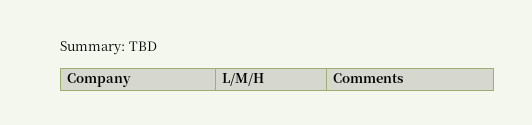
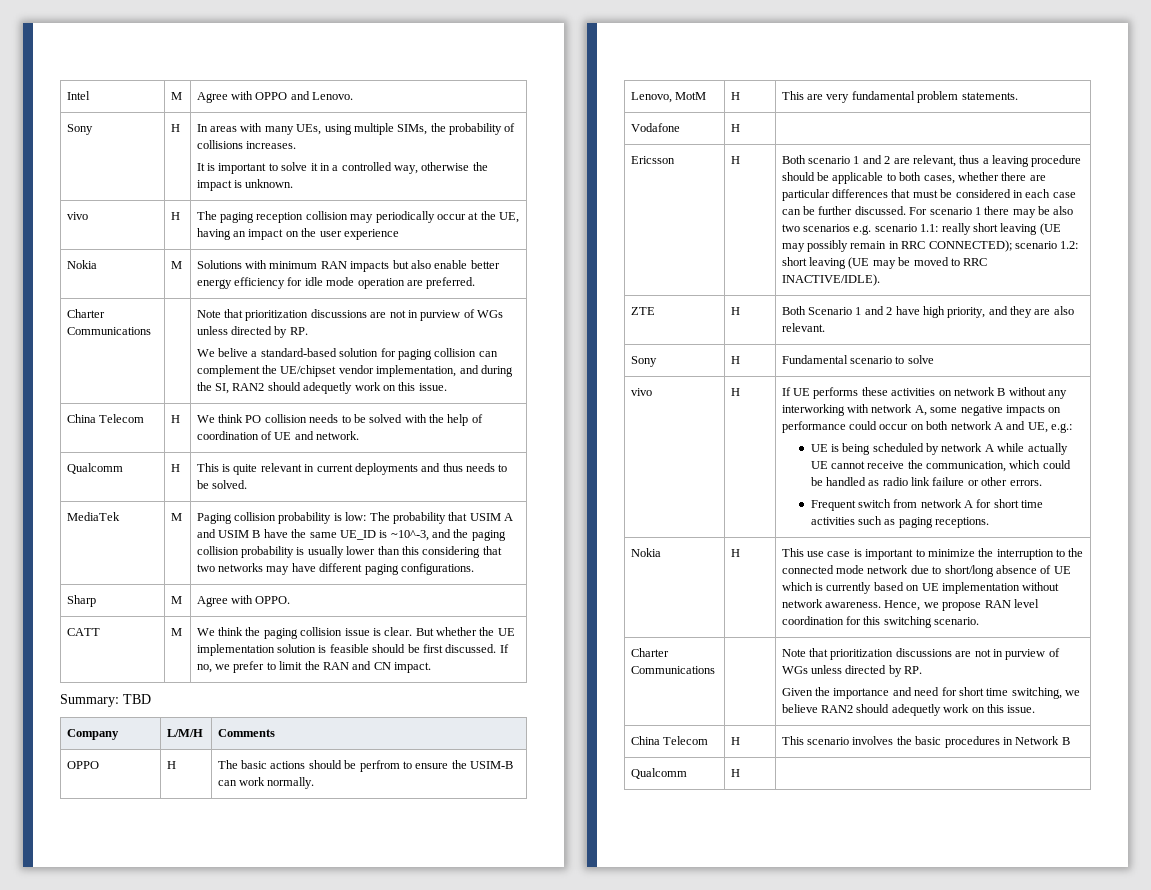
(60, 48) none -> [66,91,90,100] [170,92,182,100] [196,91,354,103] [66,124,93,135] [170,124,180,132] [196,123,516,135] [196,140,297,149] [196,162,488,174] [196,179,294,191] [66,212,88,220] [170,212,180,220] [196,211,520,223] [196,228,399,240] [66,260,97,269] [170,261,182,269] [196,260,500,272] [196,277,476,289] [66,309,105,318] [66,327,151,335] [196,309,504,321] [196,326,308,338] [196,348,498,360] [196,365,513,377] [196,382,447,394] [66,414,145,423] [170,415,180,423] [196,414,483,426] [196,431,360,440] [66,463,123,474] [170,464,180,472] [196,463,508,475] [196,480,248,489] [66,512,120,521] [170,513,182,521] [196,512,514,524] [196,529,506,541] [196,546,502,558] [196,563,474,575] [66,595,96,607] [170,596,182,604] [196,595,291,607] [66,628,100,636] [170,628,182,636] [196,627,515,639] [196,644,509,656] [196,661,432,673] Intel | M | Agree with OPPO and Lenovo. // Sony | H | In areas with many UEs, using multiple SIMs, the probability of collisions increases. // It is important to solve it in a controlled way, otherwise the impact is unknown. // vivo | H | The paging reception collision may periodically occur at the UE, having an impact on the user experience // Nokia | M | Solutions with minimum RAN impacts but also enable better energy efficiency for idle mode operation are preferred. // Charter Communications | | Note that prioritization discussions are not in purview of WGs unless directed by RP. // We belive a standard-based solution for paging collision can complement the UE/chipset vendor implementation, and during the SI, RAN2 should adequetly work on this issue. // China Telecom | H | We think PO collision needs to be solved with the help of coordination of UE and network. // Qualcomm | H | This is quite relevant in current deployments and thus needs to be solved. // MediaTek | M | Paging collision probability is low: The probability that USIM A and USIM B have the same UE_ID is ~10^-3, and the paging collision probability is usually lower than this considering that two networks may have different paging configurations. // Sharp | M | Agree with OPPO. // CATT | M | We think the paging collision issue is clear. But whether the UE implementation solution is feasible should be first discussed. If no, we prefer to limit the RAN and CN impact. //
(404, 78) none -> [66,761,99,769] [166,761,176,769] [217,760,514,772] [217,777,315,789] [630,92,707,103] [730,92,740,100] [781,91,1018,103] [630,123,680,132] [730,124,740,132] [630,156,675,164] [730,156,740,164] [781,155,1082,167] [781,172,1046,184] [781,189,1076,201] [781,206,1074,218] [781,223,1061,235] [781,240,1079,252] [781,257,988,269] [781,274,880,286] [630,307,655,315] [730,307,740,315] [781,306,1074,318] [781,323,825,332] [630,356,657,367] [730,356,740,364] [781,355,934,364] [630,388,652,396] [730,388,740,396] [781,387,1068,399] [781,404,1062,416] [781,421,1073,433] [810,443,1068,455] [810,460,1071,472] [810,477,1042,486] [810,499,1044,511] [810,516,990,528] [630,548,661,557] [730,549,740,557] [781,548,1084,560] [781,565,1071,577] [781,582,1060,594] [781,599,1039,611] [781,616,980,628] [630,648,669,657] [630,666,715,674] [781,648,1060,660] [781,665,923,677] [781,687,1081,699] [781,704,1036,716] [630,736,709,745] [730,737,740,745] [781,736,1070,748] [630,768,687,779] [730,769,740,777] // OPPO | H | The basic actions should be perfrom to ensure the USIM-B can work normally. // Lenovo, MotM | H | This are very fundamental problem statements. // Vodafone | H | // Ericsson | H | Both scenario 1 and 2 are relevant, thus a leaving procedure should be applicable to both cases, whether there are particular differences that must be considered in each case can be further discussed. For scenario 1 there may be also two scenarios e.g. scenario 1.1: really short leaving (UE may possibly remain in RRC CONNECTED); scenario 1.2: short leaving (UE may be moved to RRC INACTIVE/IDLE). // ZTE | H | Both Scenario 1 and 2 have high priority, and they are also relevant. // Sony | H | Fundamental scenario to solve // vivo | H | If UE performs these activities on network B without any interworking with network A, some negative impacts on performance could occur on both network A and UE, e.g.: // UE is being scheduled by network A while actually UE cannot receive the communication, which could be handled as radio link failure or other errors. // Frequent switch from network A for short time activities such as paging receptions. // Nokia | H | This use case is important to minimize the interruption to the connected mode network due to short/long absence of UE which is currently based on UE implementation without network awareness. Hence, we propose RAN level coordination for this switching scenario. // Charter Communications | | Note that prioritization discussions are not in purview of WGs unless directed by RP. // Given the importance and need for short time switching, we believe RAN2 should adequetly work on this issue. // China Telecom | H | This scenario involves the basic procedures in Network B // Qualcomm | H |

